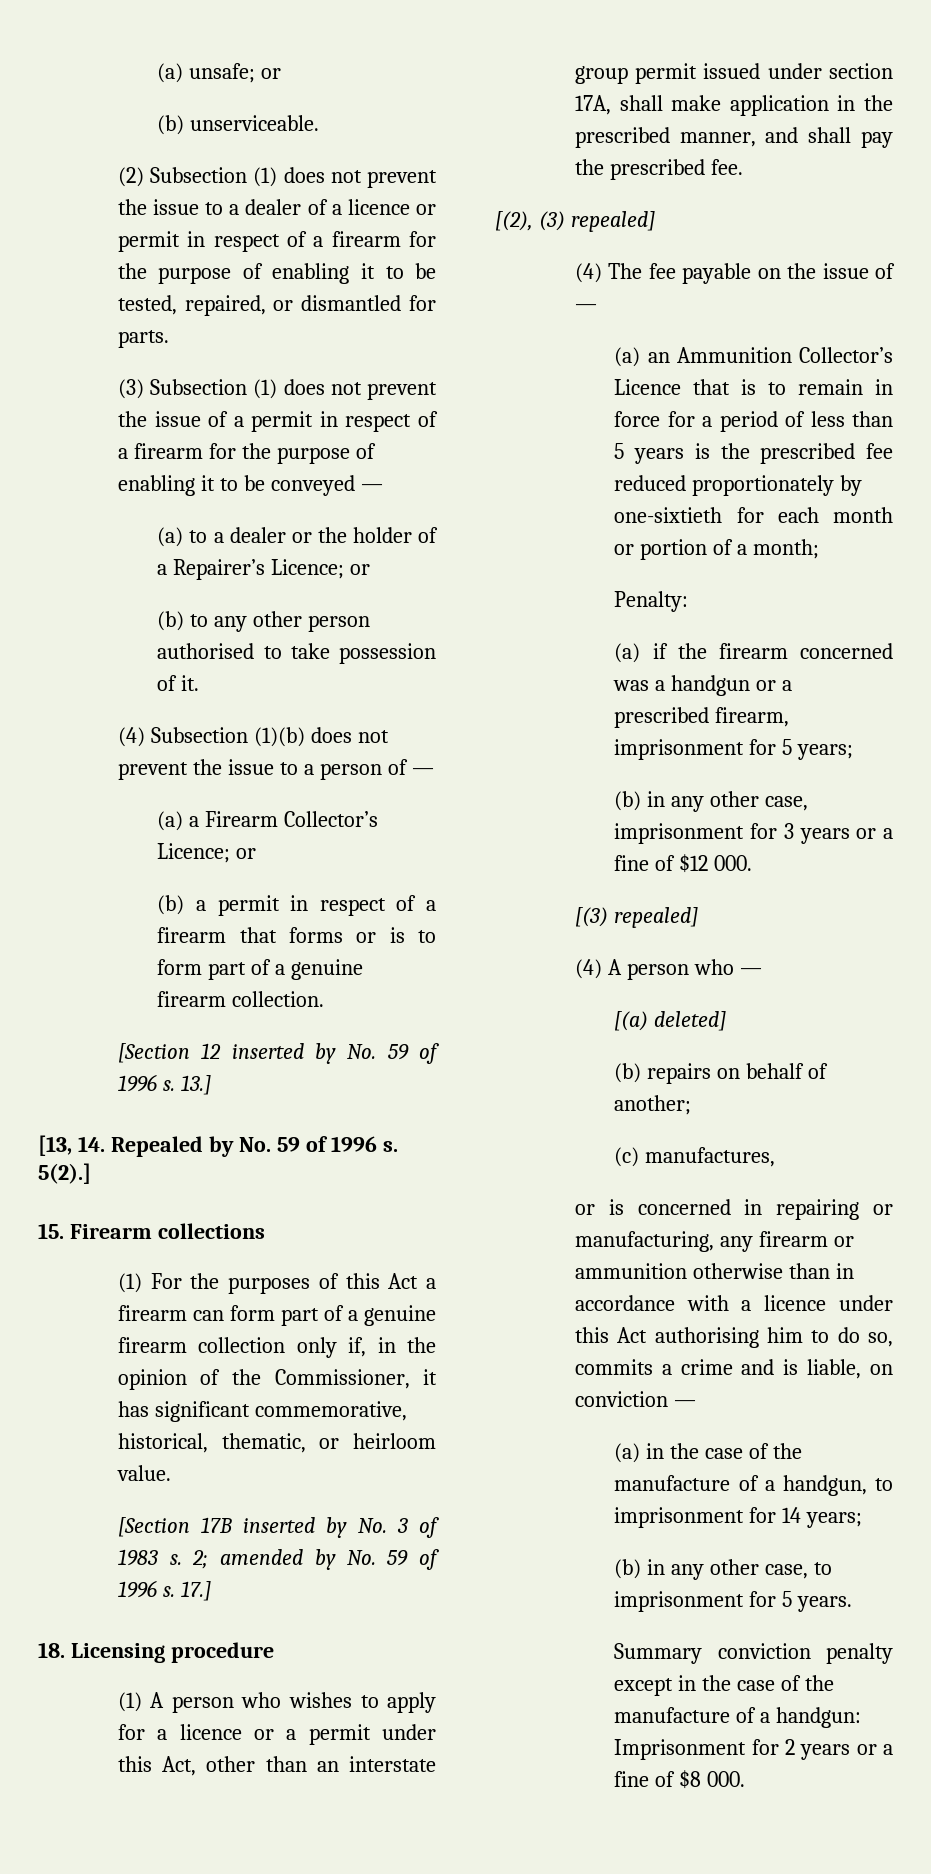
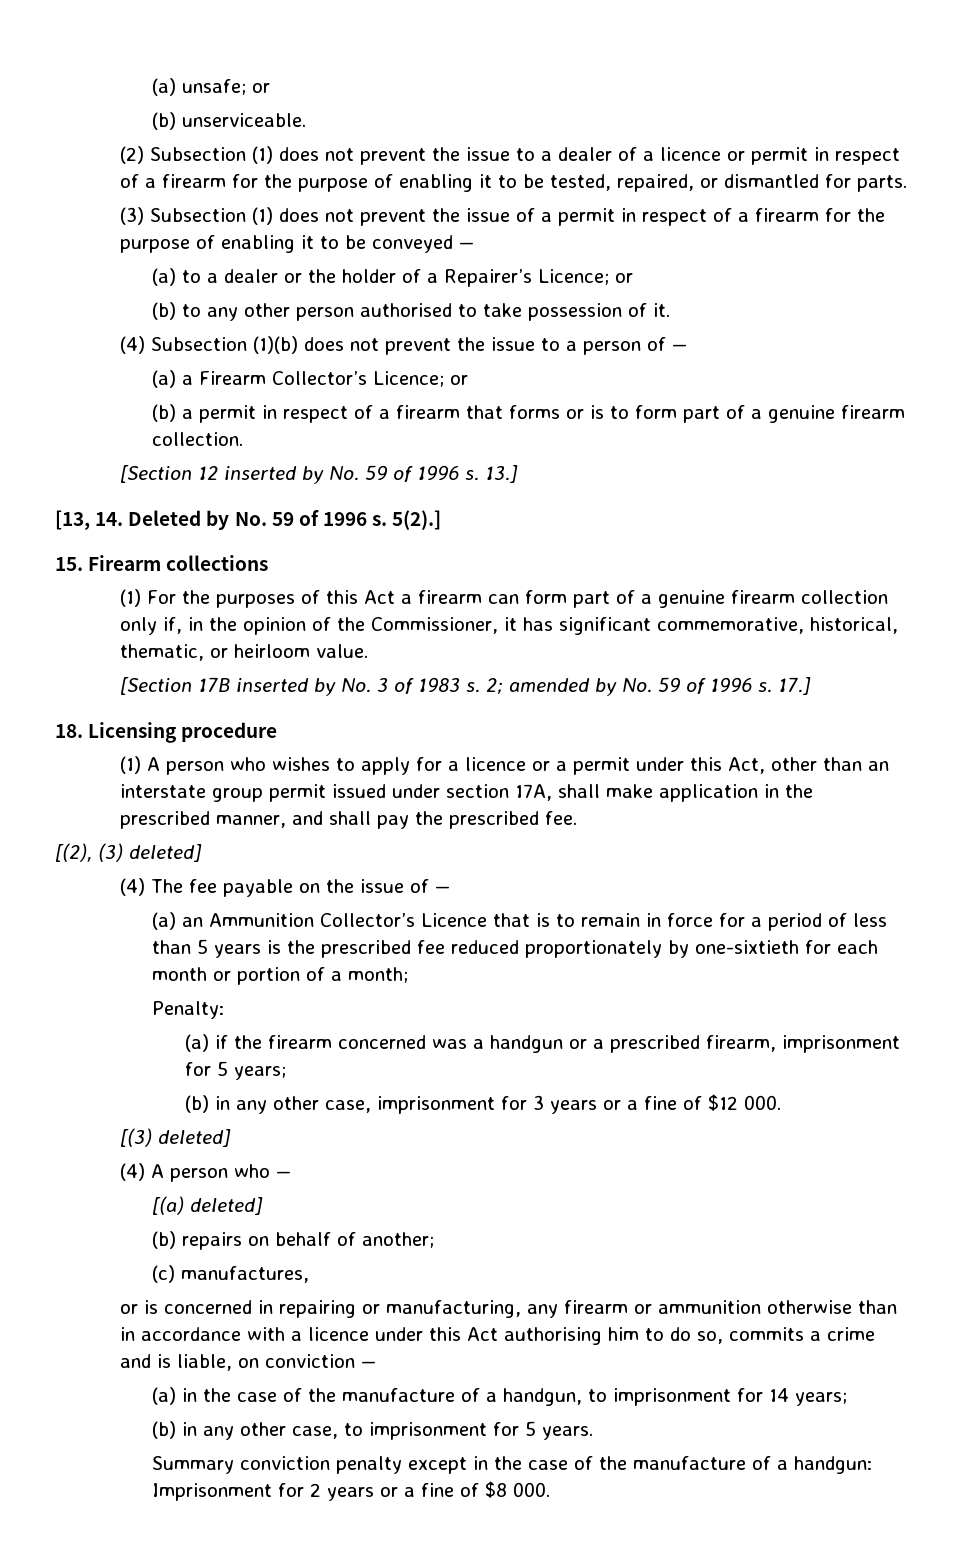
[110,1136,203,1157] Repealed -> [128,510,202,526] Deleted
[570,211,655,232] repealed] -> [129,844,202,862] deleted]
[613,907,698,928] repealed] -> [157,1129,231,1147] deleted]

